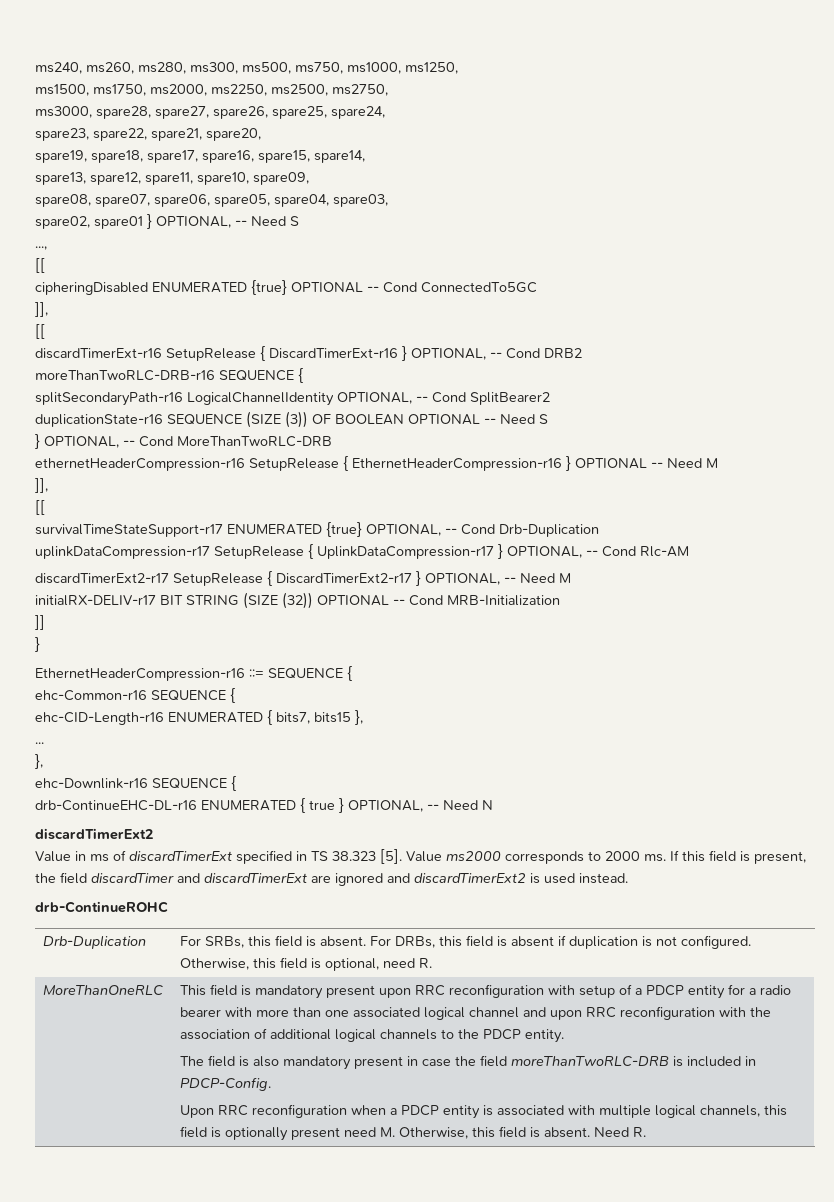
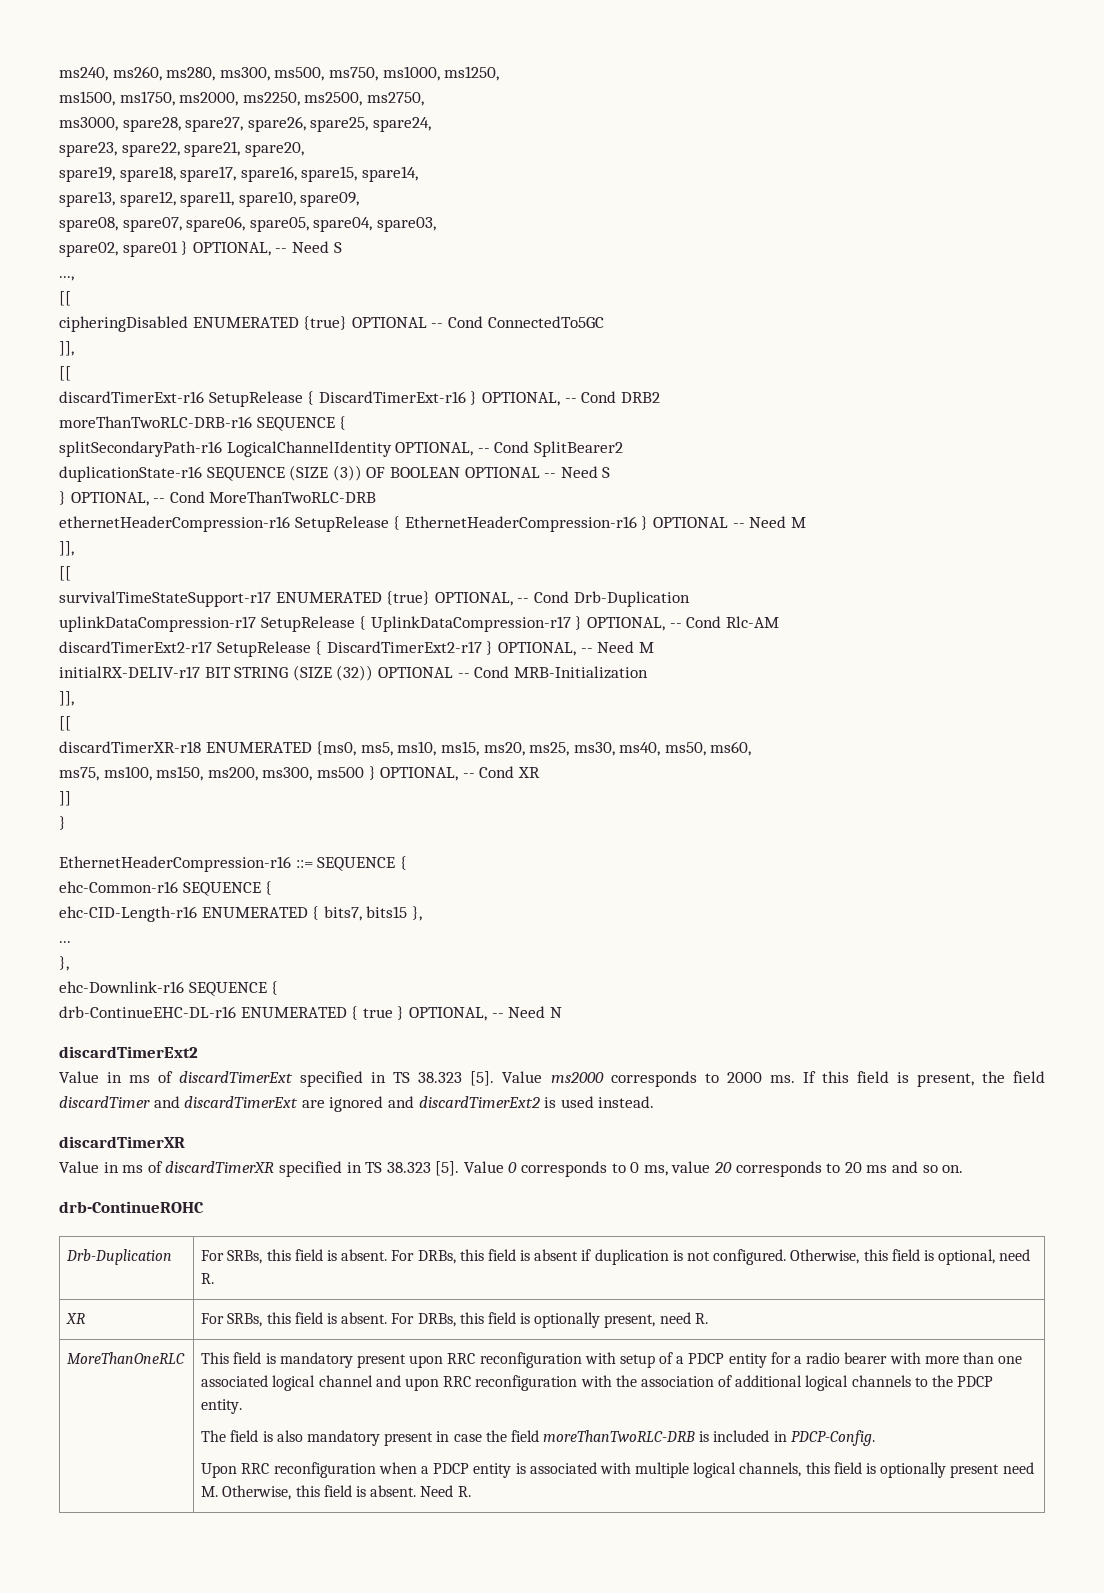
(560, 600) none -> [59,691,74,706] [59,716,71,731] [59,741,752,756] [59,766,540,781] // ]], // [[ // discardTimerXR-r18 ENUMERATED {ms0, ms5, ms10, ms15, ms20, ms25, ms30, ms40, ms50, ms60, // ms75, ms100, ms150, ms200, ms300, ms500 } OPTIONAL, -- Cond XR
(628, 878) none -> [59,1136,185,1148] [59,1161,964,1177] // discardTimerXR // Value in ms of discardTimerXR specified in TS 38.323 [5]. Value 0 corresponds to 0 ms, value 20 corresponds to 20 ms and so on.
(433, 963) none -> [66,1313,86,1324] [201,1312,708,1328] // XR | For SRBs, this field is absent. For DRBs, this field is optionally present, need R.

